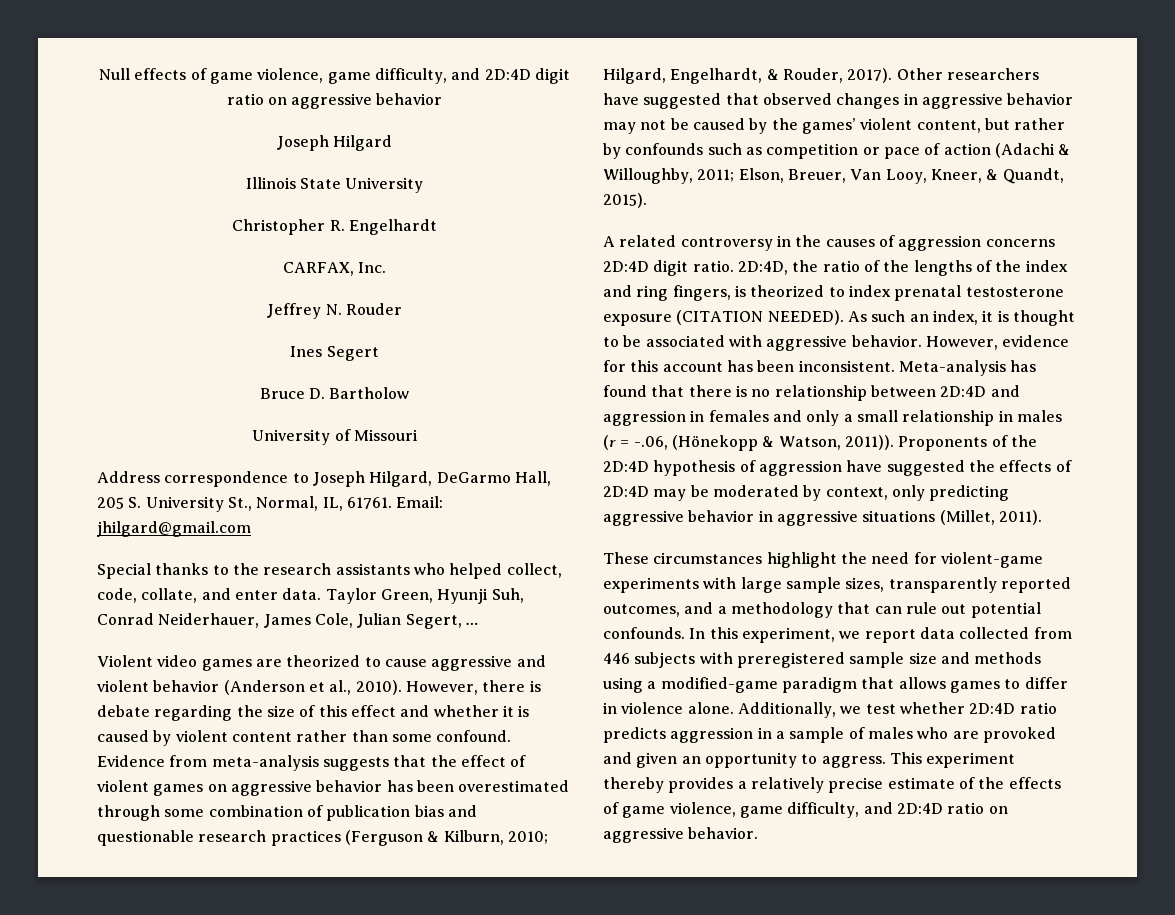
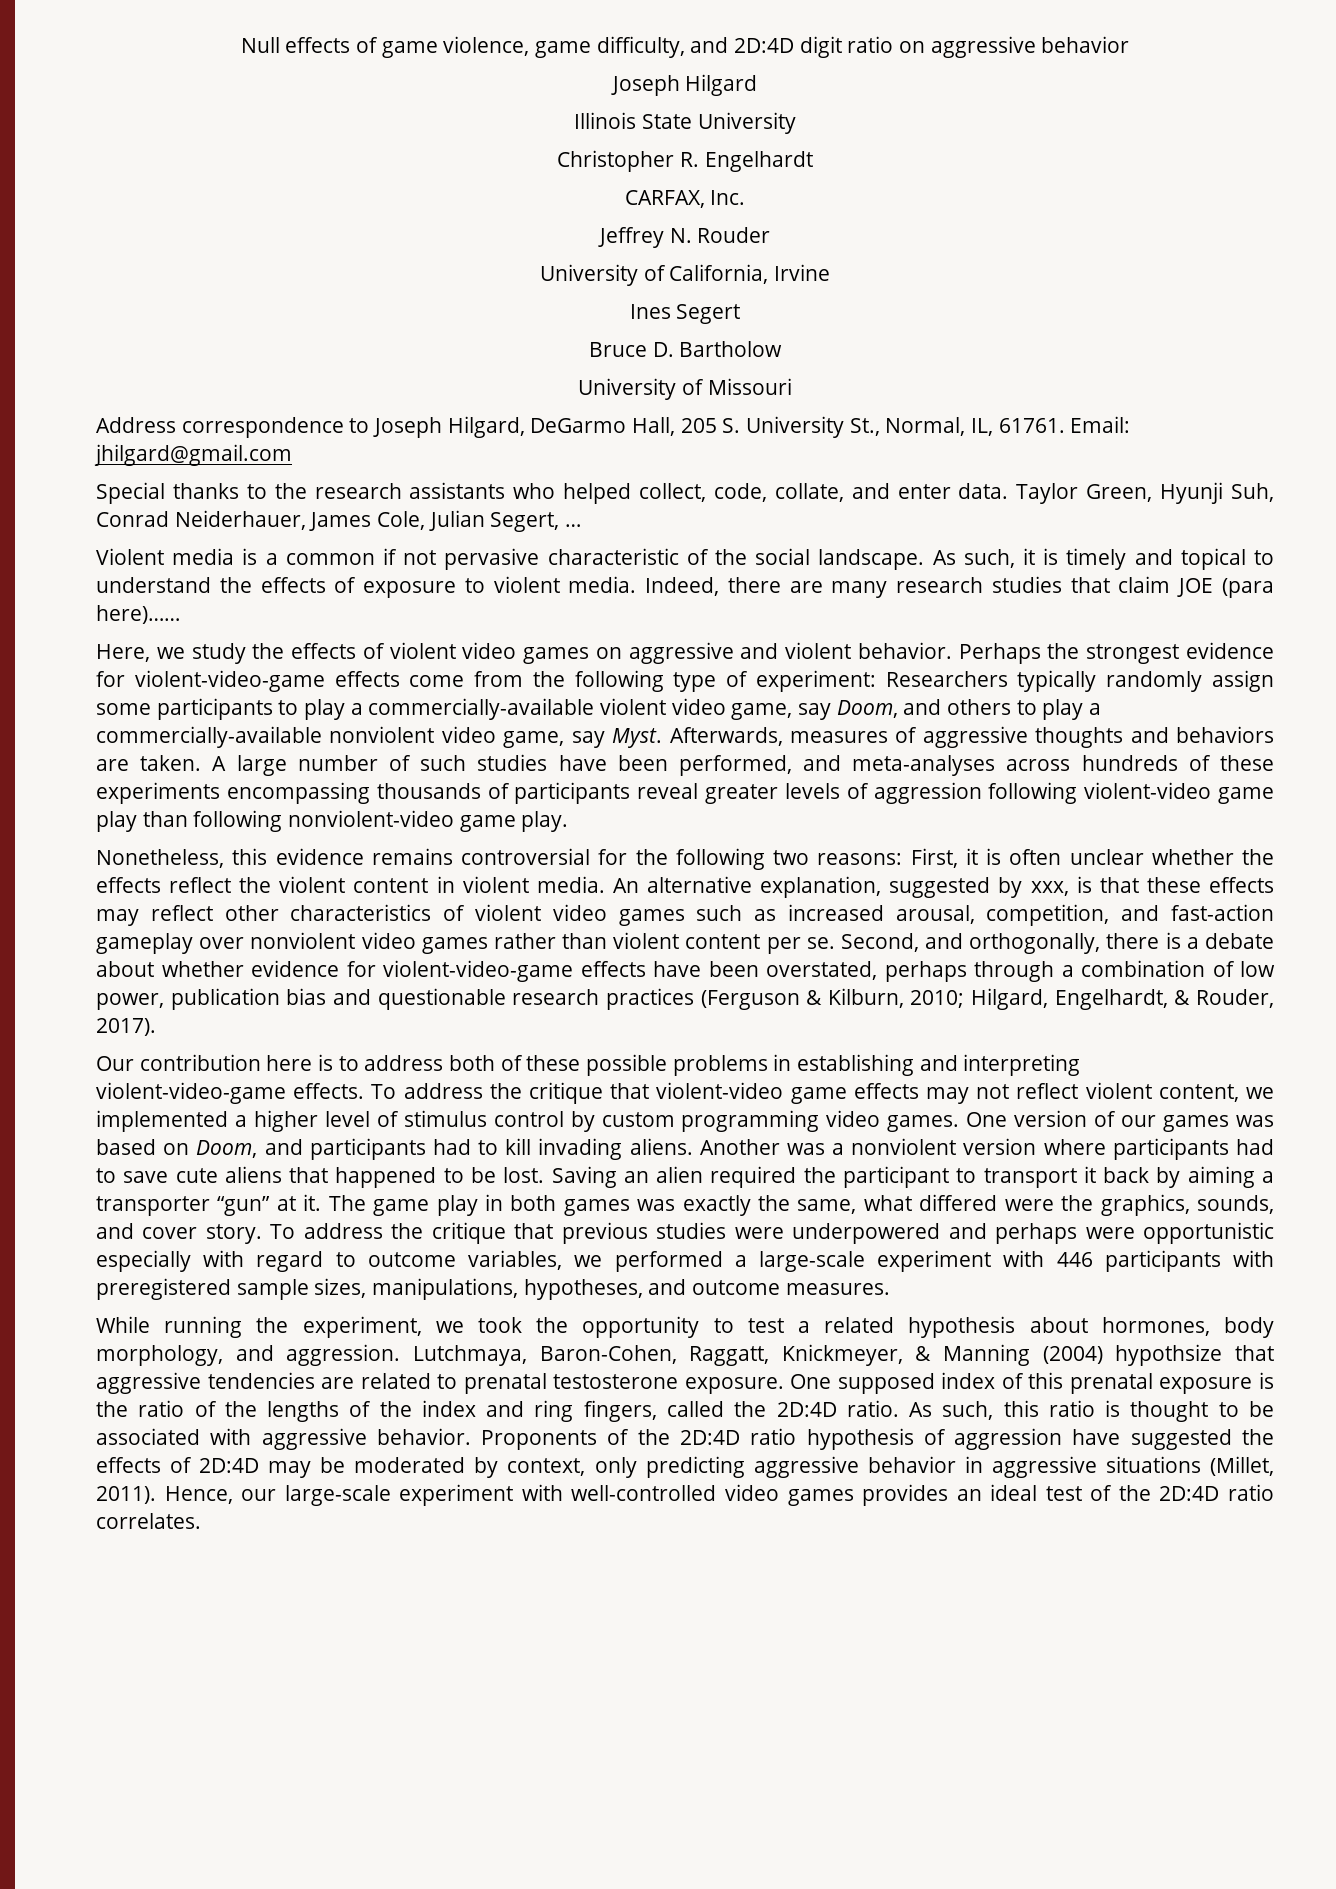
(402, 309) none -> [539,264,831,286] // University of California, Irvine
[157,655,546,671] [97,680,541,695] [97,705,530,721] [97,730,512,746] [97,755,527,771] [97,780,570,796] [97,805,323,821] video games are theorized to cause aggressive and violent behavior (Anderson et al., 2010). However, there is debate regarding the size of this effect and whether it is caused by violent content rather than some confound. Evidence from meta-analysis suggests that the effect of violent games on aggressive behavior has been overestimated through some combination of -> [172,548,1275,570] [96,576,1274,598] [96,605,180,624] [96,642,1274,664] [96,670,1274,692] [96,698,1102,720] [96,726,1274,748] [96,754,1274,776] [96,782,1275,804] [96,810,569,832] [96,848,1274,870] [96,876,1274,898] [96,904,1274,926] [96,932,1274,954] [96,960,1275,982] [96,993,164,1010] media is a common if not pervasive characteristic of the social landscape. As such, it is timely and topical to understand the effects of exposure to violent media. Indeed, there are many research studies that claim JOE (para here)…… // Here, we study the effects of violent video games on aggressive and violent behavior. Perhaps the strongest evidence for violent-video-game effects come from the following type of experiment: Researchers typically randomly assign some participants to play a commercially-available violent video game, say Doom, and others to play a commercially-available nonviolent video game, say Myst. Afterwards, measures of aggressive thoughts and behaviors are taken. A large number of such studies have been performed, and meta-analyses across hundreds of these experiments encompassing thousands of participants reveal greater levels of aggression following violent-video game play than following nonviolent-video game play. // Nonetheless, this evidence remains controversial for the following two reasons: First, it is often unclear whether the effects reflect the violent content in violent media. An alternative explanation, suggested by xxx, is that these effects may reflect other characteristics of violent video games such as increased arousal, competition, and fast-action gameplay over nonviolent video games rather than violent content per se. Second, and orthogonally, there is a debate about whether evidence for violent-video-game effects have been overstated, perhaps through a combination of low power,
[896,68,1039,80] [603,93,1074,109] [603,118,1066,134] [603,143,1071,159] [603,168,1064,184] [603,193,647,208] [603,235,1055,251] [603,260,788,276] Other researchers have suggested that observed changes in aggressive behavior may not be caused by the games’ violent content, but rather by confounds such as competition or pace of action (Adachi & Willoughby, 2011; Elson, Breuer, Van Looy, Kneer, & Quandt, 2015). // A related controversy in the causes of aggression concerns 2D:4D digit ratio. 2D:4D, -> [96,1054,1081,1076] [96,1082,1275,1104] [96,1110,1274,1132] [96,1138,1274,1160] [96,1166,1275,1188] [96,1194,1275,1216] [96,1222,1274,1244] [96,1250,1274,1272] [96,1278,890,1300] [96,1316,1275,1338] [96,1344,1275,1366] [96,1372,1274,1394] // Our contribution here is to address both of these possible problems in establishing and interpreting violent-video-game effects. To address the critique that violent-video game effects may not reflect violent content, we implemented a higher level of stimulus control by custom programming video games. One version of our games was based on Doom, and participants had to kill invading aliens. Another was a nonviolent version where participants had to save cute aliens that happened to be lost. Saving an alien required the participant to transport it back by aiming a transporter “gun” at it. The game play in both games was exactly the same, what differed were the graphics, sounds, and cover story. To address the critique that previous studies were underpowered and perhaps were opportunistic especially with regard to outcome variables, we performed a large-scale experiment with 446 participants with preregistered sample sizes, manipulations, hypotheses, and outcome measures. // While running the experiment, we took the opportunity to test a related hypothesis about hormones, body morphology, and aggression. Lutchmaya, Baron-Cohen, Raggatt, Knickmeyer, & Manning (2004) hypothsize that aggressive tendencies are related to prenatal testosterone exposure. One supposed index of this prenatal exposure is
[734,285,1064,301] [603,310,994,326] is theorized to index prenatal testosterone exposure (CITATION NEEDED). As such an index, it -> [666,1400,1095,1420] called the 2D:4D ratio. As such, this ratio
[925,335,1070,350] [603,360,1037,376] [603,385,1020,401] [603,410,1062,426] [603,435,894,451] However, evidence for this account has been inconsistent. Meta-analysis has found that there is no relationship between 2D:4D and aggression in females and only a small relationship in males (r = -.06, (Hönekopp & Watson, 2011)). -> (471, 1436) none
(649, 466) none -> [750,1428,797,1445] ratio
[603,552,1043,568] [603,577,1071,593] [603,602,1041,618] [603,627,1072,643] [603,652,1042,668] [603,677,1068,693] [603,702,1057,718] [603,727,1056,743] [603,752,1016,768] [603,777,1061,793] [603,802,1008,818] [603,827,759,843] // These circumstances highlight the need for violent-game experiments with large sample sizes, transparently reported outcomes, and a methodology that can rule out potential confounds. In this experiment, we report data collected from 446 subjects with preregistered sample size and methods using a modified-game paradigm that allows games to differ in violence alone. Additionally, we test whether 2D:4D ratio predicts aggression in a sample of males who are provoked and given an opportunity to aggress. This experiment thereby provides a relatively precise estimate of the effects of game violence, game difficulty, and 2D:4D ratio on aggressive behavior. -> [164,1484,1274,1506] [96,1513,201,1529] Hence, our large-scale experiment with well-controlled video games provides an ideal test of the 2D:4D ratio correlates.

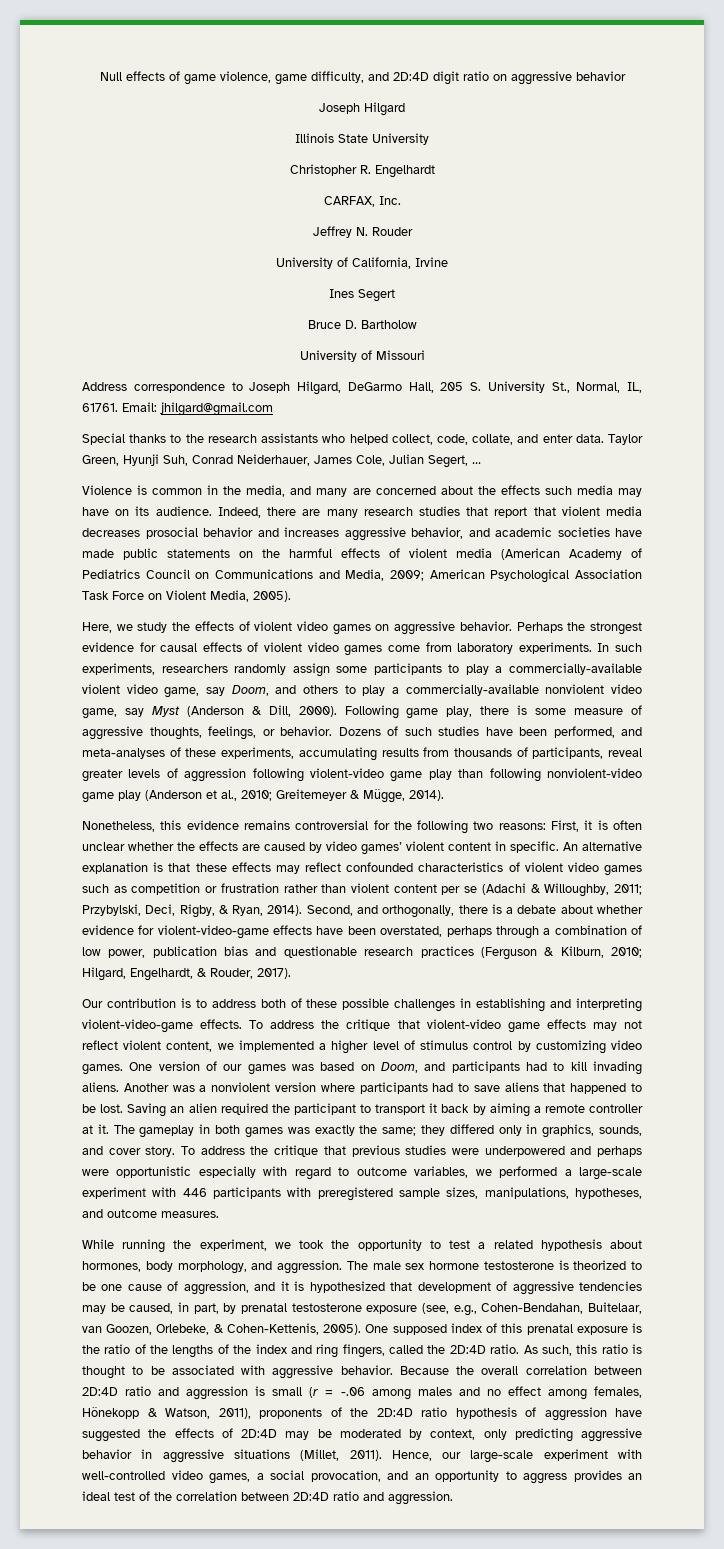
[96,548,1275,570] [96,576,637,598] Violent media is a common if not pervasive characteristic of the social landscape. As such, it is timely and topical to understand the effects of exposure to violent media. -> [82,485,642,497] [82,506,212,516] Violence is common in the media, and many are concerned about the effects such media may have on its audience.
[1118,576,1274,598] [96,605,180,624] claim JOE (para here)…… -> [494,506,642,518] [82,527,642,541] [82,548,642,560] [82,569,642,583] [82,590,291,602] report that violent media decreases prosocial behavior and increases aggressive behavior, and academic societies have made public statements on the harmful effects of violent media (American Academy of Pediatrics Council on Communications and Media, 2009; American Psychological Association Task Force on Violent Media, 2005).
[740,642,852,659] and violent -> (456, 628) none
[134,670,1097,692] violent-video-game effects come from the following type of experiment: Researchers typically -> [160,642,643,656] [82,663,228,675] causal effects of violent video games come from laboratory experiments. In such experiments, researchers
[612,726,1274,748] [96,755,378,776] Myst. Afterwards, measures of aggressive thoughts and behaviors are taken. A large number -> [151,705,643,719] [82,726,381,740] Myst (Anderson & Dill, 2000). Following game play, there is some measure of aggressive thoughts, feelings, or behavior. Dozens
[1006,755,1274,771] [96,782,370,804] across hundreds of these experiments encompassing -> [169,747,450,761] of these experiments, accumulating results from
[514,782,631,804] participants -> [532,747,604,759] participants,
[521,811,569,832] play. -> [118,789,444,803] play (Anderson et al., 2010; Greitemeyer & Mügge, 2014).
[169,876,1069,898] reflect the violent content in violent media. An alternative explanation, suggested by xxx, -> [242,841,642,855] [82,862,148,874] are caused by video games’ violent content in specific. An alternative explanation
[224,905,279,921] other -> [346,862,414,872] confounded
[787,904,1274,926] [96,932,488,954] increased arousal, competition, and fast-action gameplay over nonviolent video games -> [131,883,279,895] competition or frustration
[806,937,835,949] se. -> [464,883,643,897] [82,904,303,918] se (Adachi & Willoughby, 2011; Przybylski, Deci, Rigby, & Ryan, 2014).
[266,1055,313,1071] here -> (176, 1003) none
[672,1055,768,1076] problems -> [394,999,456,1012] challenges
[601,1110,820,1132] custom programming -> [535,1040,606,1054] customizing
[175,1168,218,1183] cute -> (500, 1088) none
[96,1196,271,1216] transporter “gun” -> [544,1104,643,1113] remote controller
[373,1195,478,1216] game play -> [139,1125,195,1138] gameplay
[797,1194,1094,1214] same, what differed were the -> [382,1124,538,1136] same; they differed only in
[412,1344,1275,1366] [96,1372,784,1394] Lutchmaya, Baron-Cohen, Raggatt, Knickmeyer, & Manning (2004) hypothsize that aggressive tendencies are related to prenatal testosterone exposure. -> [346,1260,642,1270] [82,1281,642,1295] [82,1302,642,1316] [82,1323,362,1335] The male sex hormone testosterone is theorized to be one cause of aggression, and it is hypothesized that development of aggressive tendencies may be caused, in part, by prenatal testosterone exposure (see, e.g., Cohen-Bendahan, Buitelaar, van Goozen, Orlebeke, & Cohen-Kettenis, 2005).
[481,1430,598,1450] Proponents -> [399,1365,642,1375] [82,1386,642,1400] [82,1407,322,1419] Because the overall correlation between 2D:4D ratio and aggression is small (r = -.06 among males and no effect among females, Hönekopp & Watson, 2011), proponents
[787,1489,854,1506] games -> [209,1470,567,1484] games, a social provocation, and an opportunity to aggress
[1159,1484,1274,1501] [96,1513,201,1529] 2D:4D ratio correlates. -> [176,1491,453,1505] correlation between 2D:4D ratio and aggression.

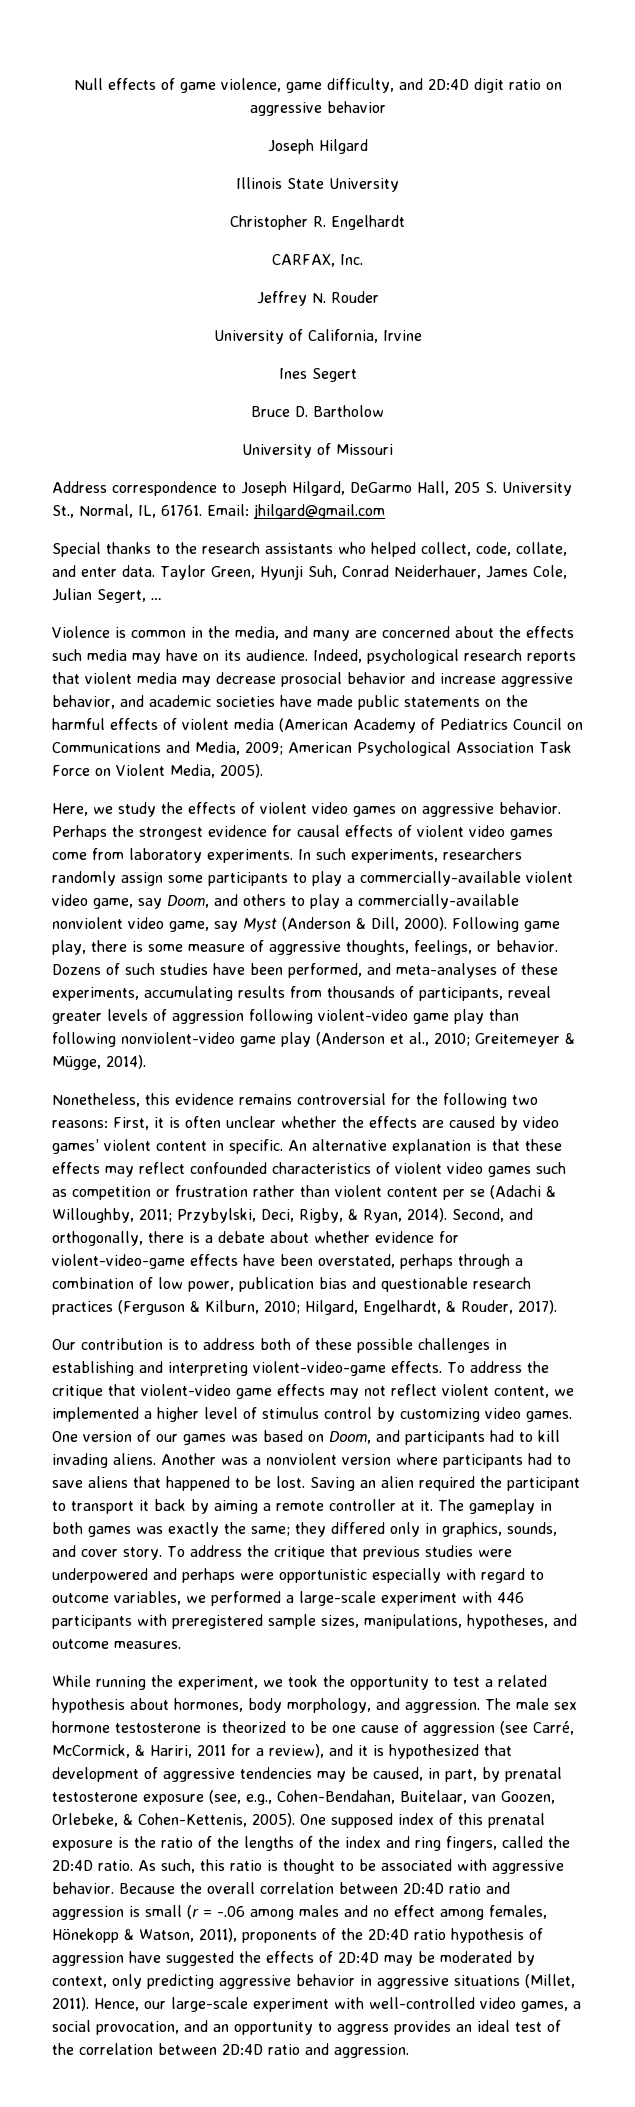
[267,506,528,518] there are many research studies that report -> [367,649,576,664] psychological research reports
[82,528,140,537] decreases -> [182,672,276,687] may decrease
[284,527,339,537] increases -> [440,673,496,684] increase
[183,1281,249,1295] aggression, -> [423,1721,574,1736] [52,1744,324,1758] aggression (see Carré, McCormick, & Hariri, 2011 for a review),

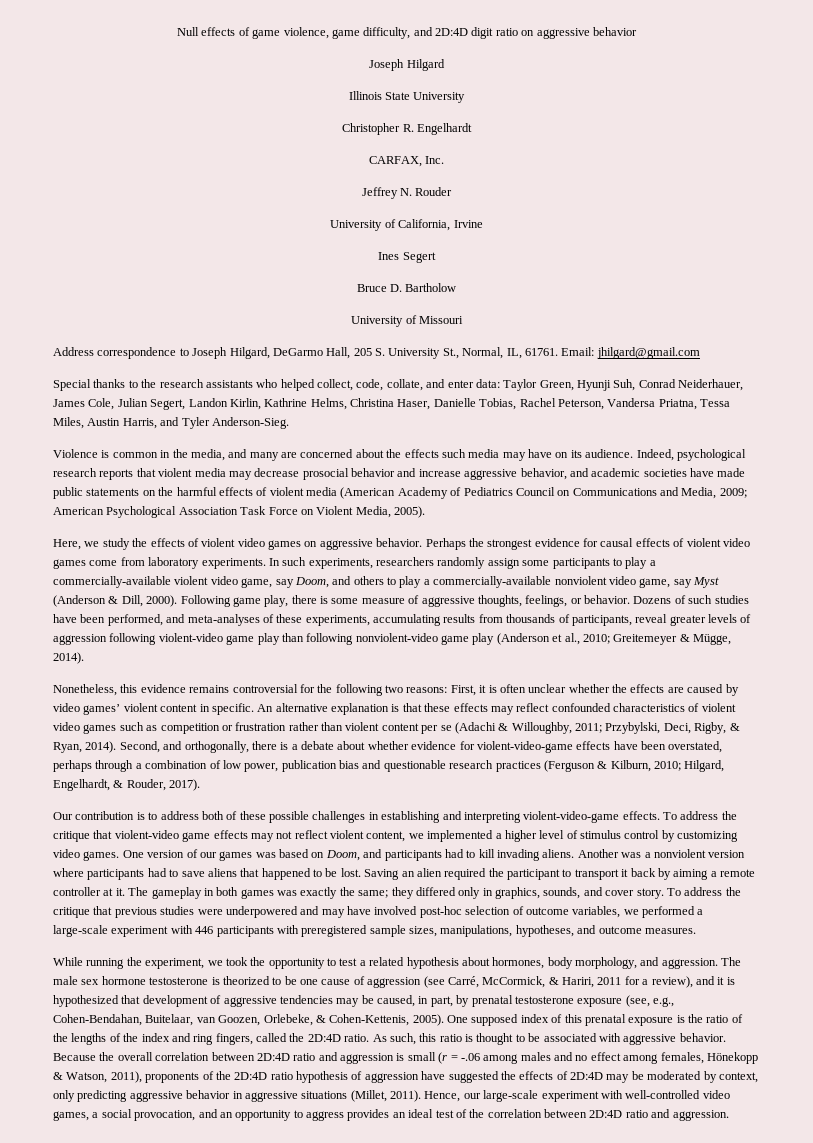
[122,565,155,577] data. -> [475,379,500,388] data:
[151,598,162,600] … -> [188,398,730,410] [53,417,289,429] Landon Kirlin, Kathrine Helms, Christina Haser, Danielle Tobias, Rachel Peterson, Vandersa Priatna, Tessa Miles, Austin Harris, and Tyler Anderson-Sieg.
[182,1568,544,1583] perhaps were opportunistic especially with regard to -> [321,906,524,918] may have involved post-hoc selection of

